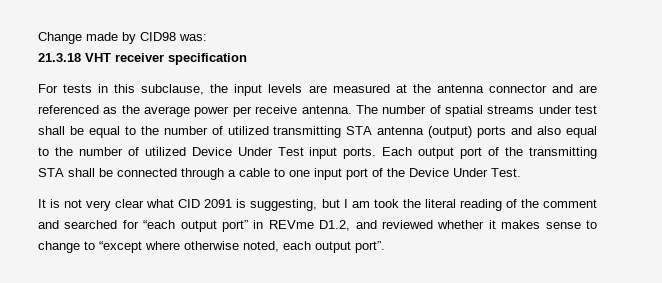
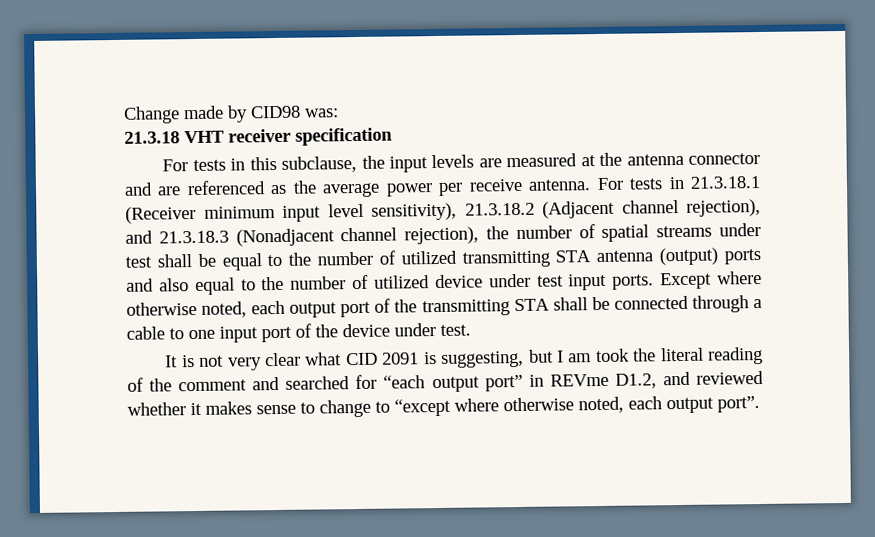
[355,105,378,114] The -> [596,175,761,191] [125,198,761,224] [125,226,509,247] For tests in 21.3.18.1 (Receiver minimum input level sensitivity), 21.3.18.2 (Adjacent channel rejection), and 21.3.18.3 (Nonadjacent channel rejection), the
[191,147,413,159] Device Under Test input ports. Each -> [434,270,762,291] [126,300,286,318] device under test input ports. Except where otherwise noted, each
[409,168,521,177] Device Under Test. -> [342,323,471,338] device under test.

